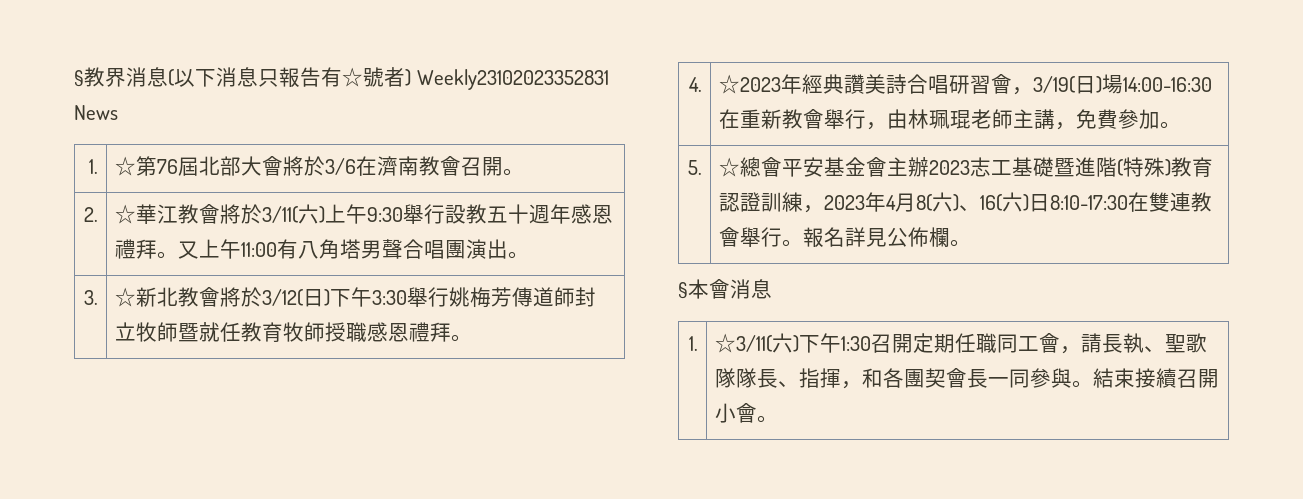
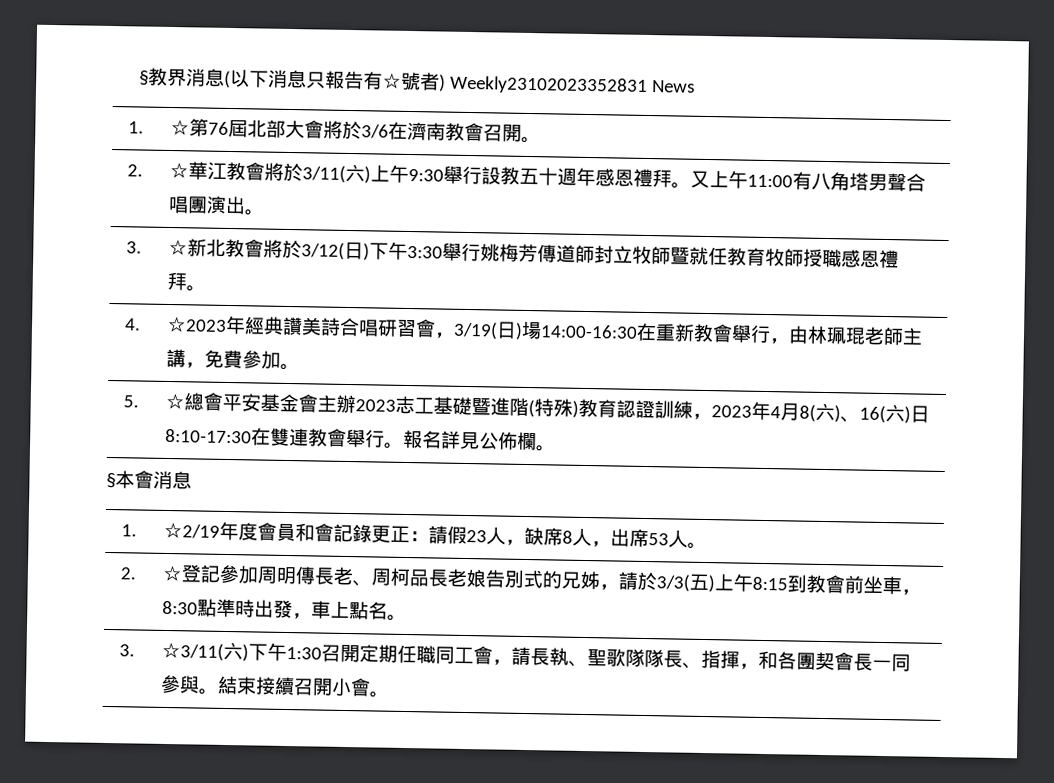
(699, 343) none -> [163,521,708,550] [119,567,136,580] [162,564,922,596] [162,598,408,622] [118,644,135,657] | ☆2/19年度會員和會記錄更正：請假23人，缺席8人，出席53人。 // 2. | ☆登記參加周明傳長老、周柯品長老娘告別式的兄姊，請於3/3(五)上午8:15到教會前坐車，8:30點準時出發，車上點名。 // 3.

